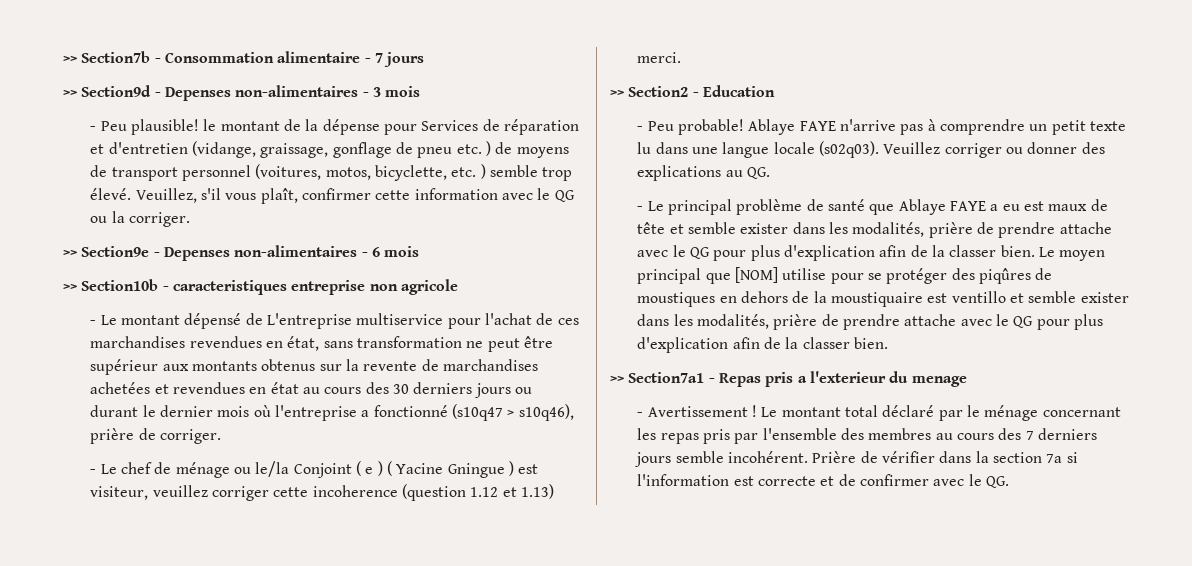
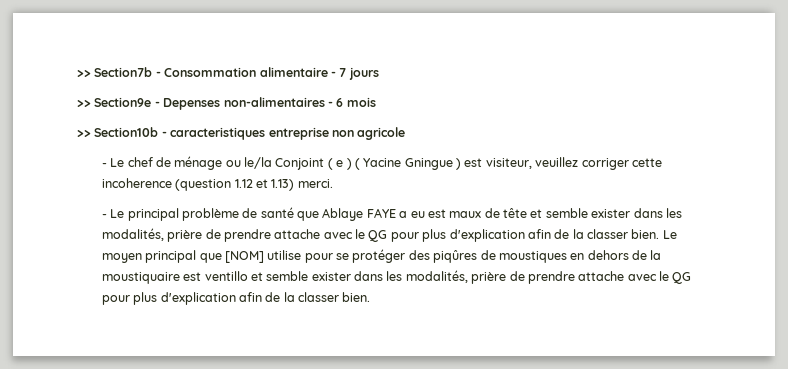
[63,85,421,101] [90,119,579,135] [90,141,569,158] [90,164,573,181] [90,188,575,204] [90,211,190,227] // >> Section9d - Depenses non-alimentaires - 3 mois // - Peu plausible! le montant de la dépense pour Services de réparation et d'entretien (vidange, graissage, gonflage de pneu etc. ) de moyens de transport personnel (voitures, motos, bicyclette, etc. ) semble trop élevé. Veuillez, s'il vous plaît, confirmer cette information avec le QG ou la corriger. -> (379, 73) none
[90,313,579,329] [90,336,553,352] [90,359,538,375] [90,382,532,398] [90,404,574,421] [90,428,221,444] // - Le montant dépensé de L'entreprise multiservice pour l'achat de ces marchandises revendues en état, sans transformation ne peut être supérieur aux montants obtenus sur la revente de marchandises achetées et revendues en état au cours des 30 derniers jours ou durant le dernier mois où l'entreprise a fonctionné (s10q47 > s10q46), prière de corriger. -> (406, 133) none
[610,85,775,97] [637,119,1126,135] [637,141,1105,158] [637,165,770,181] // >> Section2 - Education // - Peu probable! Ablaye FAYE n'arrive pas à comprendre un petit texte lu dans une langue locale (s02q03). Veuillez corriger ou donner des explications au QG. -> (333, 183) none
[610,371,967,387] [637,405,1121,421] [637,428,1097,444] [635,451,1078,467] [637,474,1009,488] // >> Section7a1 - Repas pris a l'exterieur du menage // - Avertissement ! Le montant total déclaré par le ménage concernant les repas pris par l'ensemble des membres au cours des 7 derniers jours semble incohérent. Prière de vérifier dans la section 7a si l'information est correcte et de confirmer avec le QG. -> (371, 297) none

